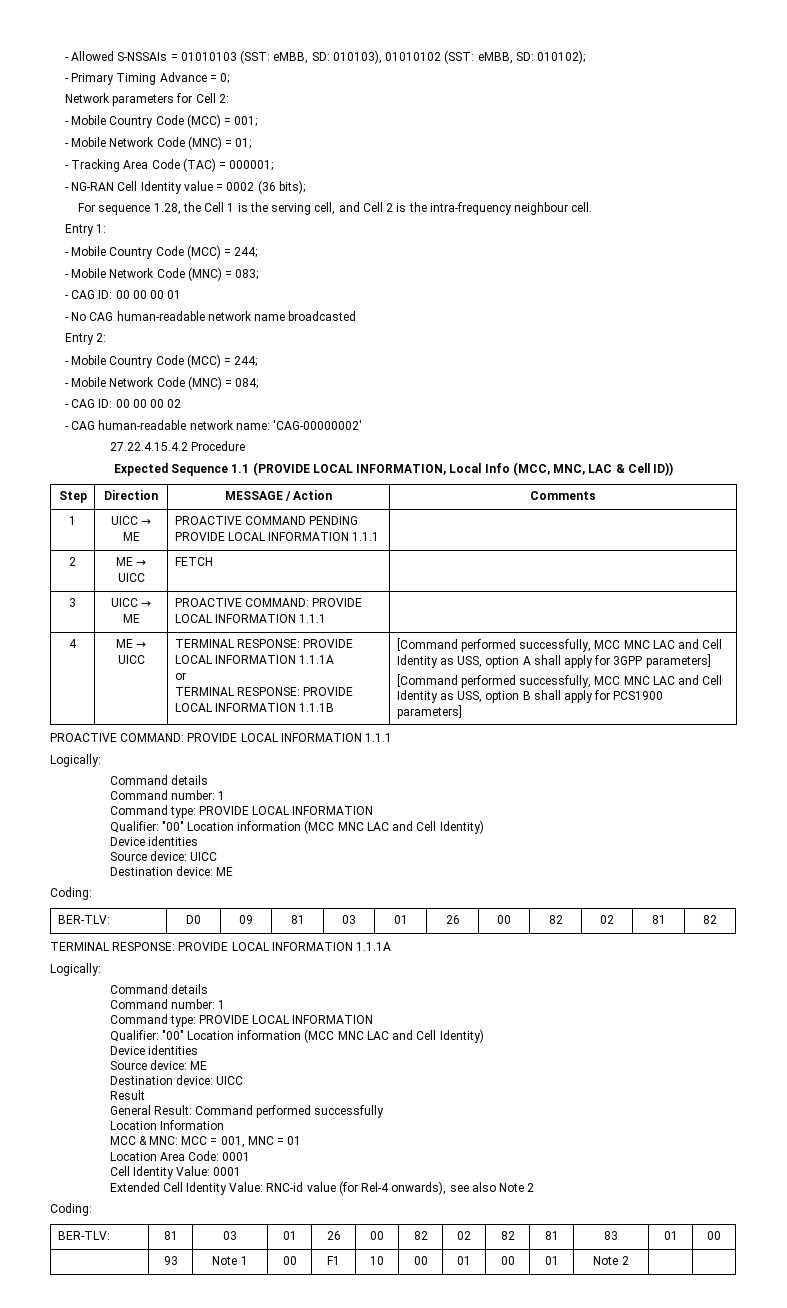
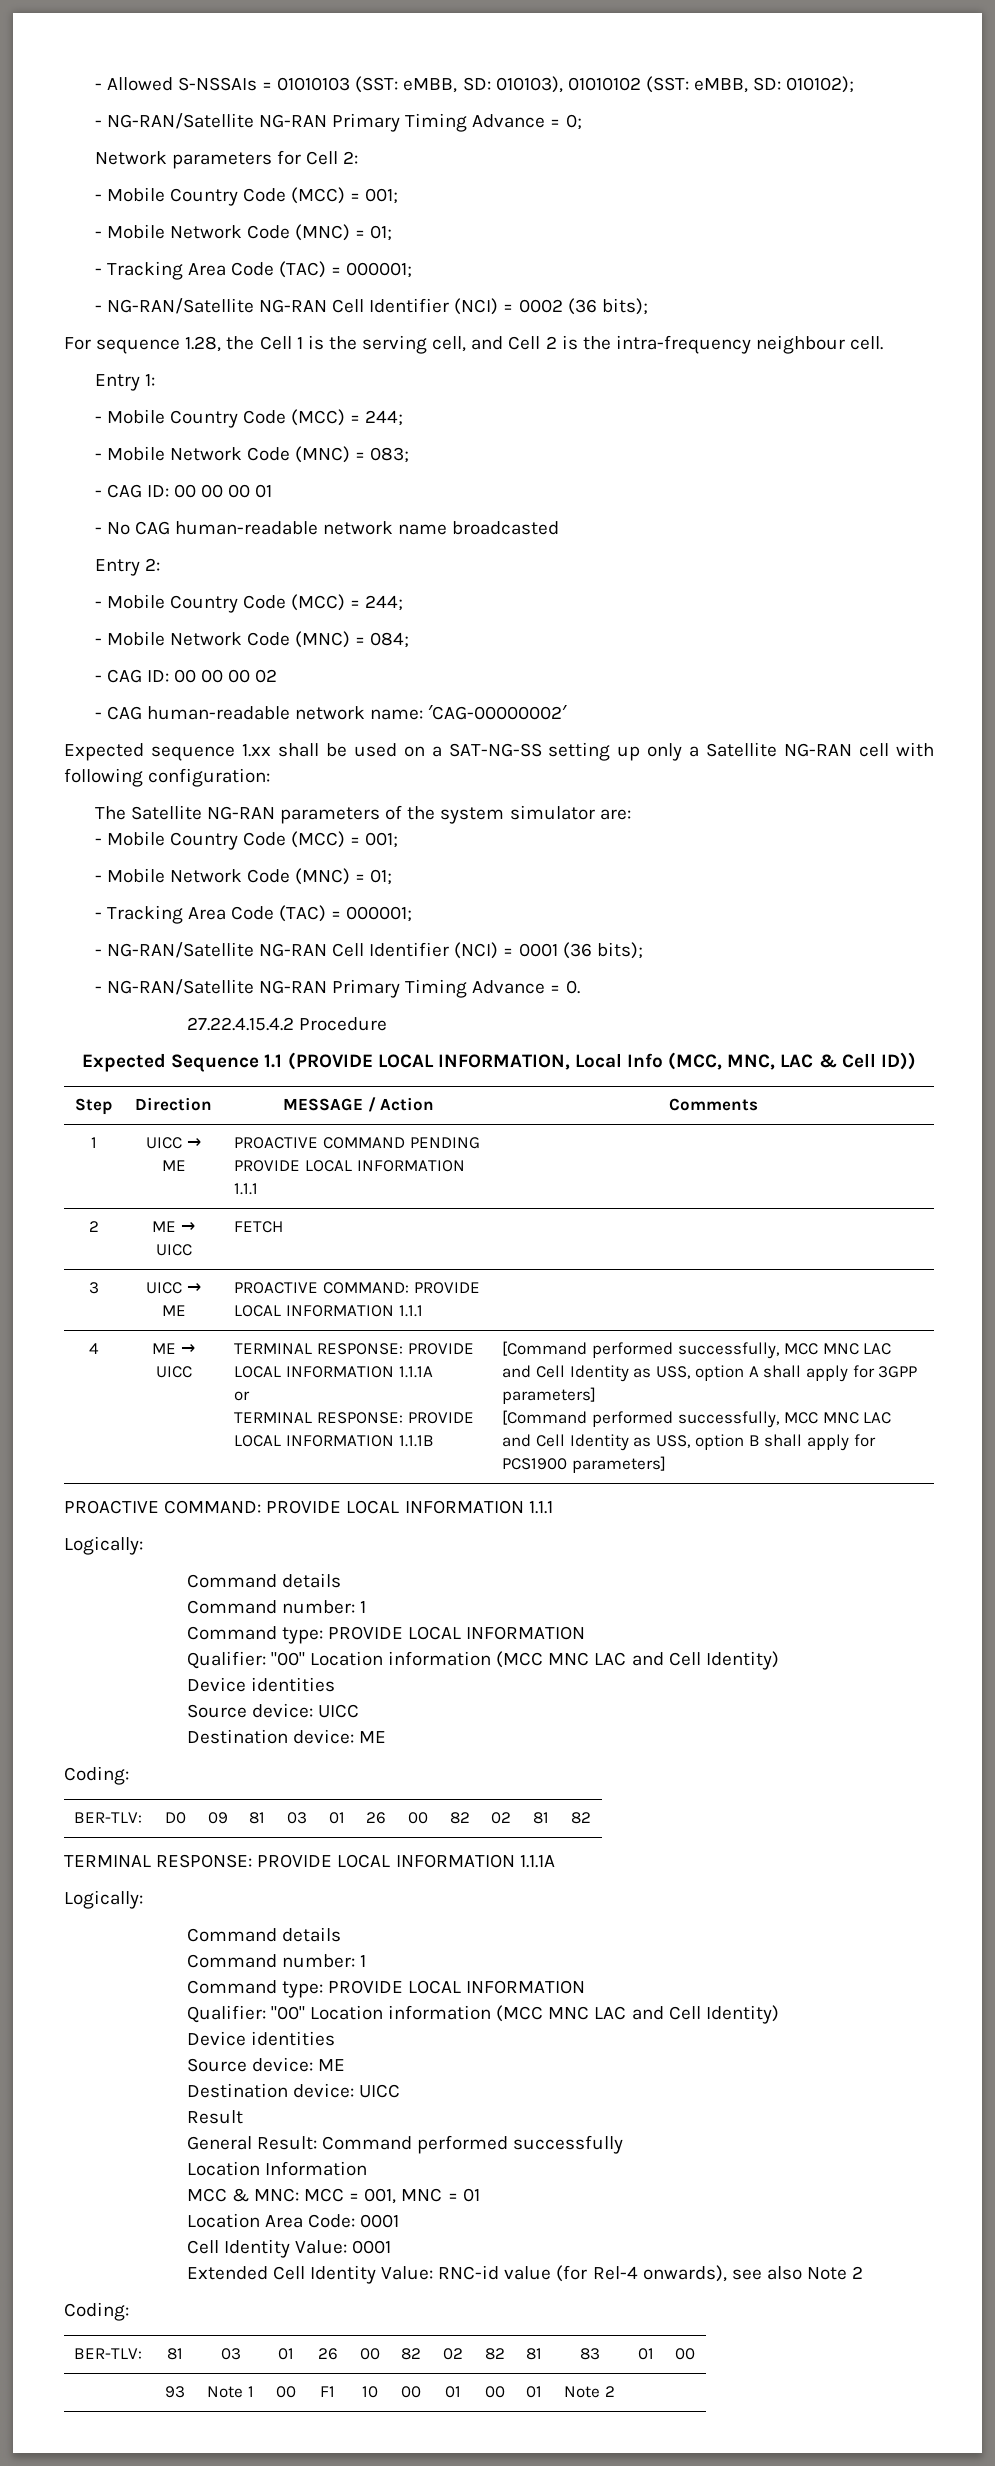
(69, 80) none -> [106,113,327,129] NG-RAN/Satellite NG-RAN
[71,181,213,194] NG-RAN Cell Identity value -> [106,298,499,315] NG-RAN/Satellite NG-RAN Cell Identifier (NCI)
(363, 425) none -> [64,742,934,761] [64,768,271,787] [94,805,631,824] [94,831,399,850] [94,868,393,885] [94,905,413,924] [94,942,643,959] [94,979,580,998] // Expected sequence 1.xx shall be used on a SAT-NG-SS setting up only a Satellite NG-RAN cell with following configuration: // The Satellite NG-RAN parameters of the system simulator are: // - Mobile Country Code (MCC) = 001; // - Mobile Network Code (MNC) = 01; // - Tracking Area Code (TAC) = 000001; // - NG-RAN/Satellite NG-RAN Cell Identifier (NCI) = 0001 (36 bits); // - NG-RAN/Satellite NG-RAN Primary Timing Advance = 0.

